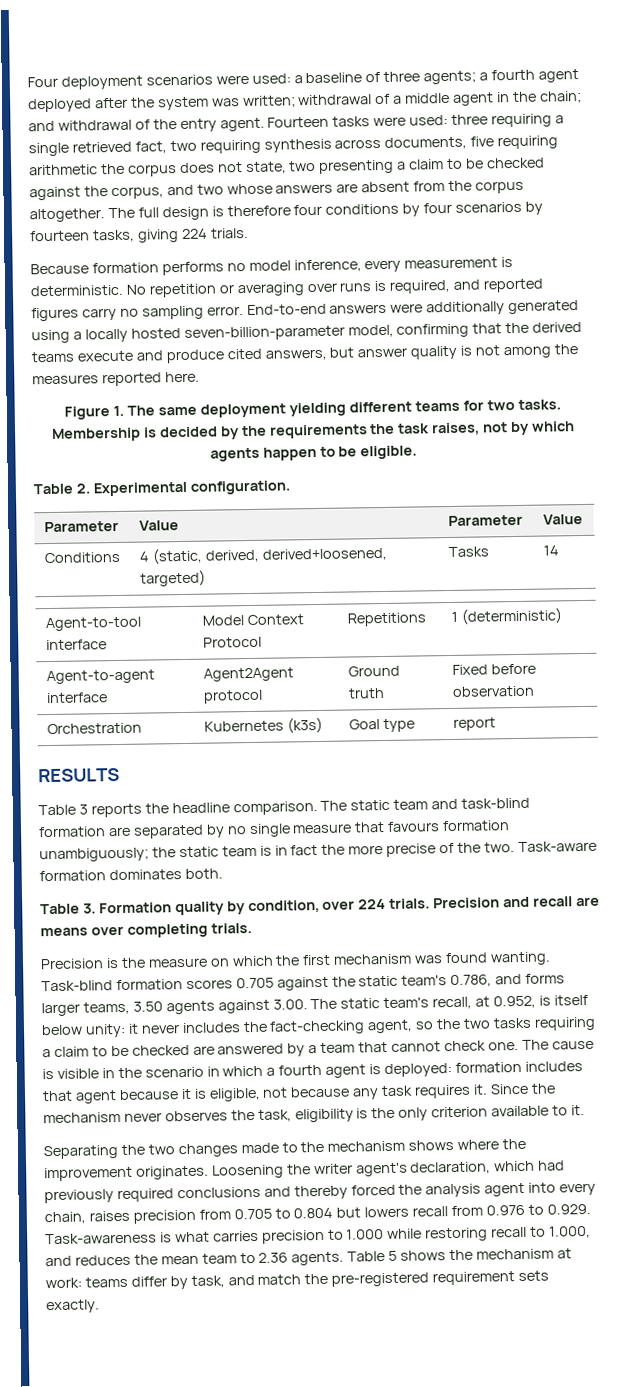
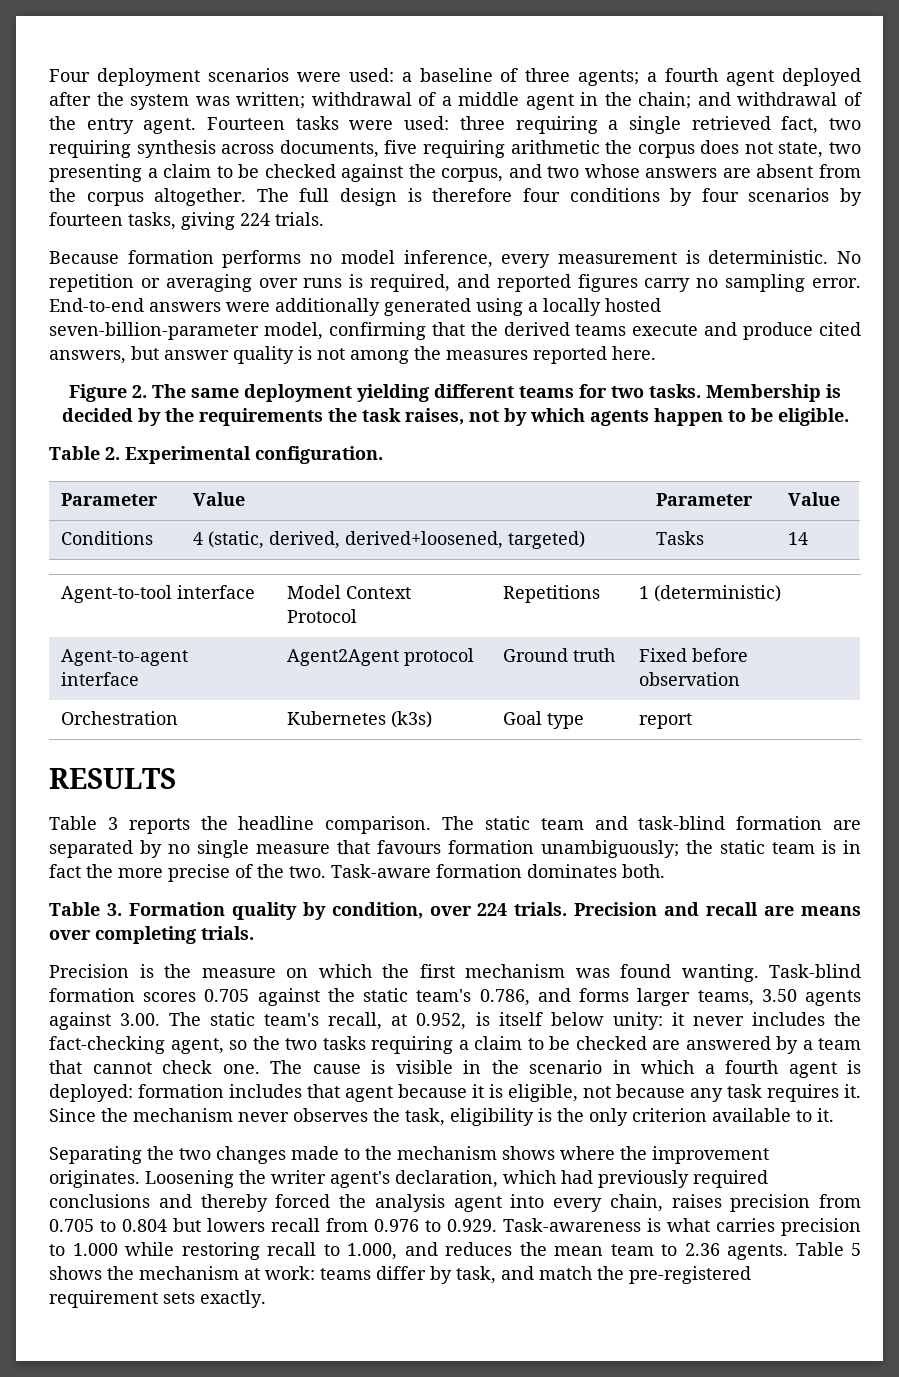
[113,405,125,417] 1. -> [132,385,147,398] 2.

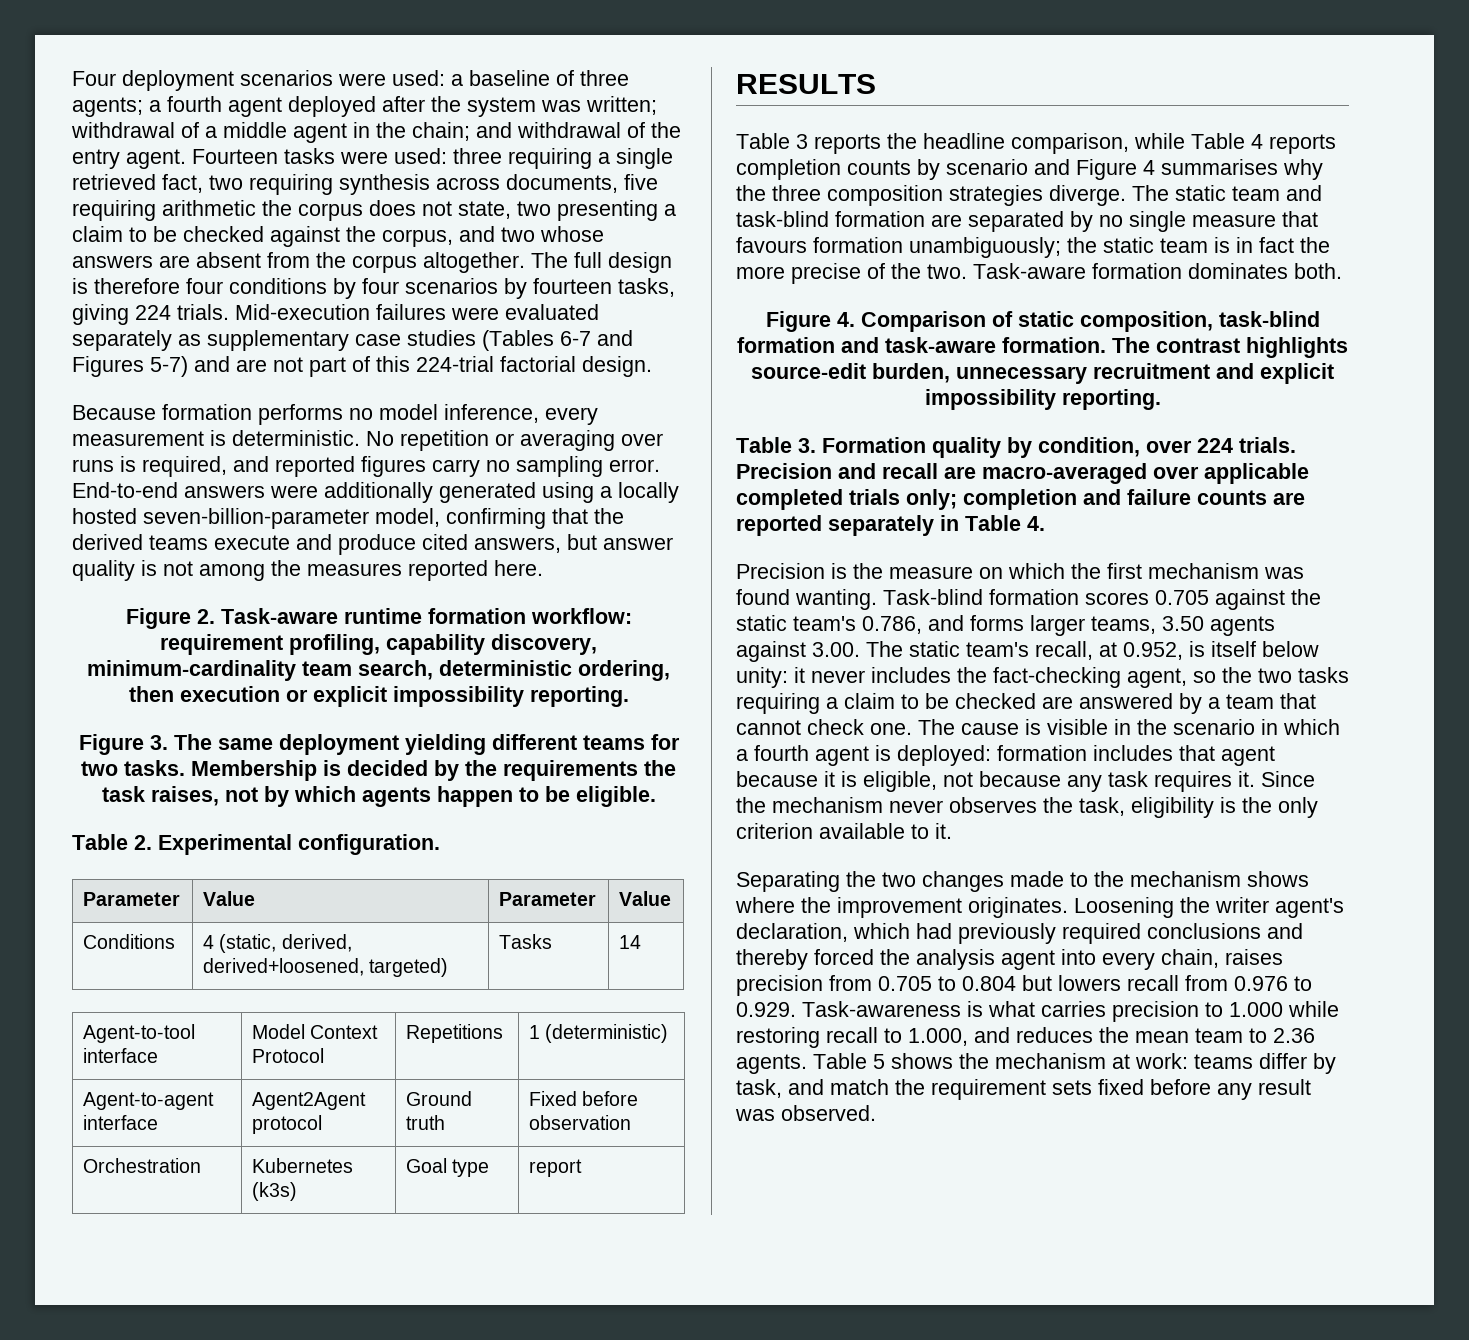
(324, 219) none -> [235,304,599,320] [72,330,633,351] [72,356,652,377] Mid-execution failures were evaluated separately as supplementary case studies (Tables 6-7 and Figures 5-7) and are not part of this 224-trial factorial design.
(147, 391) none -> [220,608,632,624] [160,634,597,655] [87,660,670,681] [128,686,629,707] [78,734,168,755] Task-aware runtime formation workflow: requirement profiling, capability discovery, minimum-cardinality team search, deterministic ordering, then execution or explicit impossibility reporting. // Figure 3.
[325,816,432,834] comparison. -> [1011,133,1336,154] [736,159,1323,180] [736,185,1126,206] comparison, while Table 4 reports completion counts by scenario and Figure 4 summarises why the three composition strategies diverge.
(665, 871) none -> [765,311,1320,332] [737,337,1348,358] [751,363,1334,384] [924,389,1161,410] // Figure 4. Comparison of static composition, task-blind formation and task-aware formation. The contrast highlights source-edit burden, unnecessary recruitment and explicit impossibility reporting.
[800,906,861,916] [49,926,254,944] means over completing trials. -> [982,463,1309,484] [736,489,1305,510] [736,515,1045,536] macro-averaged over applicable completed trials only; completion and failure counts are reported separately in Table 4.
[629,1266,751,1284] pre-registered -> (925, 1087) none
[200,1290,266,1308] exactly. -> [1098,1079,1311,1100] [735,1105,876,1121] fixed before any result was observed.

